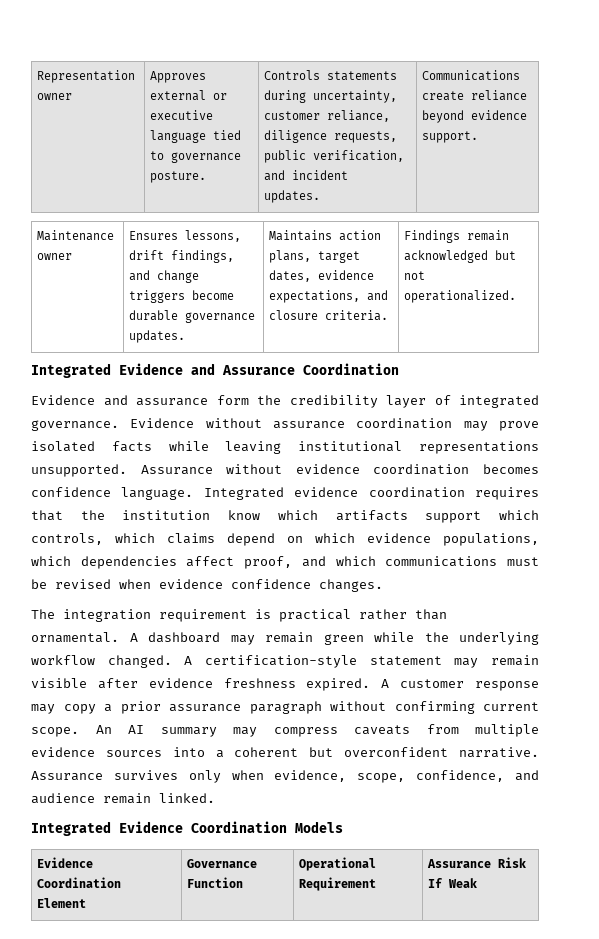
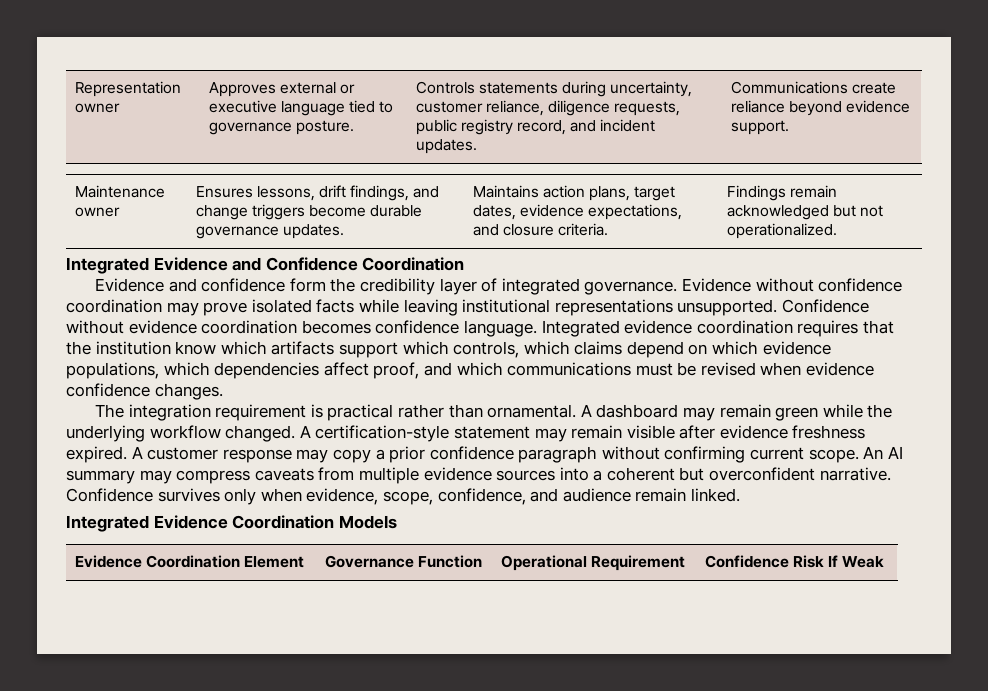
[313,150,405,162] verification, -> [460,119,566,135] registry record,
[222,365,295,375] Assurance -> [265,257,358,271] Confidence
[136,398,208,406] assurance -> [201,278,286,292] confidence
[273,421,345,429] assurance -> [818,278,903,292] confidence
[140,465,213,475] Assurance -> [781,299,869,313] Confidence
[169,704,241,712] assurance -> [429,446,514,460] confidence
[31,771,103,781] Assurance -> [66,488,153,502] Confidence
[427,859,492,868] Assurance -> [704,555,789,568] Confidence

